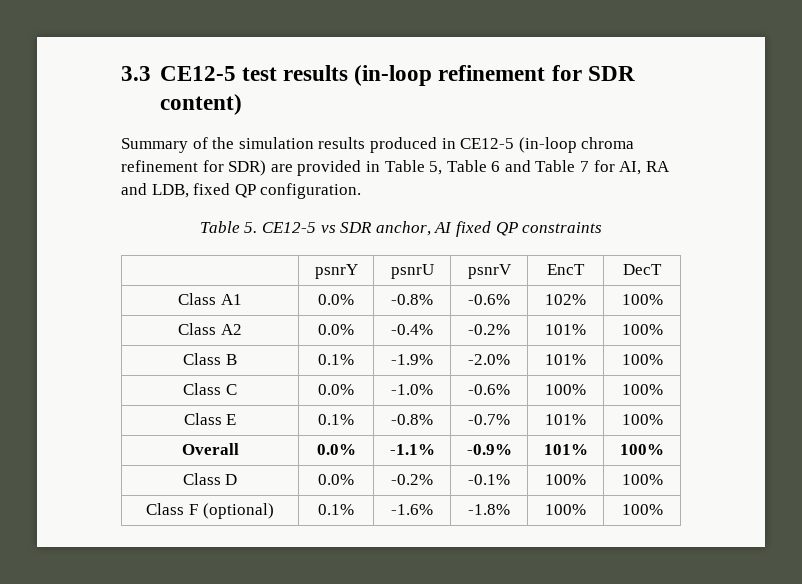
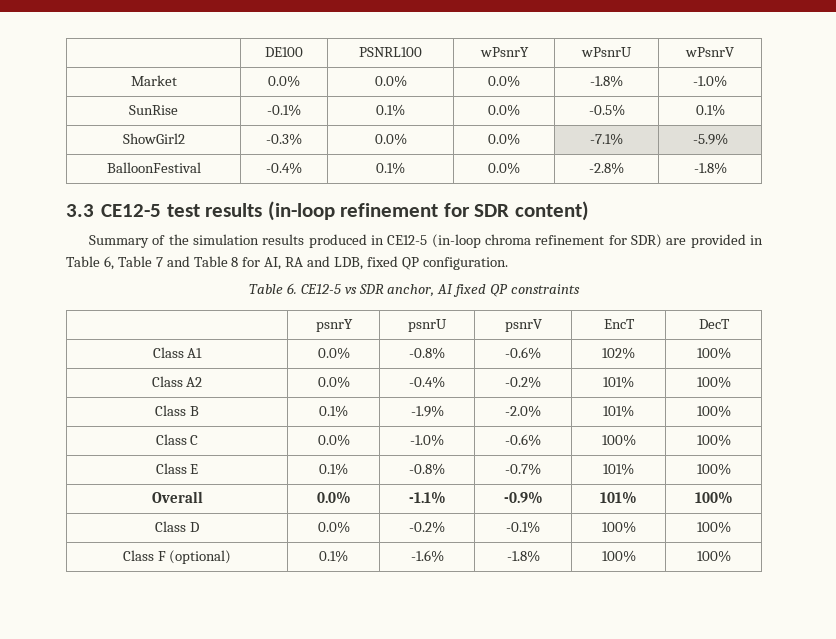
(121, 73) none -> [265,47,303,57] [359,47,422,57] [479,47,529,57] [581,47,632,57] [685,47,734,57] [130,75,177,86] [268,75,300,87] [374,75,407,87] [488,75,520,87] [590,75,623,87] [693,75,727,87] [129,105,178,115] [267,104,301,116] [376,104,405,116] [488,104,520,116] [588,104,625,116] [695,104,725,116] [122,133,185,144] [266,133,302,145] [374,133,407,145] [488,133,520,145] [590,133,623,145] [692,133,728,145] [106,162,201,173] [266,162,302,174] [376,162,405,174] [488,162,520,174] [589,162,624,174] [693,162,727,174] | DE100 | PSNRL100 | wPsnrY | wPsnrU | wPsnrV // Market | 0.0% | 0.0% | 0.0% | -1.8% | -1.0% // SunRise | -0.1% | 0.1% | 0.0% | -0.5% | 0.1% // ShowGirl2 | -0.3% | 0.0% | 0.0% | -7.1% | -5.9% // BalloonFestival | -0.4% | 0.1% | 0.0% | -2.8% | -1.8% //
[429,160,501,175] 5, Table 6 -> [103,256,163,270] 6, Table 7
[580,161,590,172] 7 -> [231,257,239,267] 8
[244,222,258,233] 5. -> [286,283,297,294] 6.

